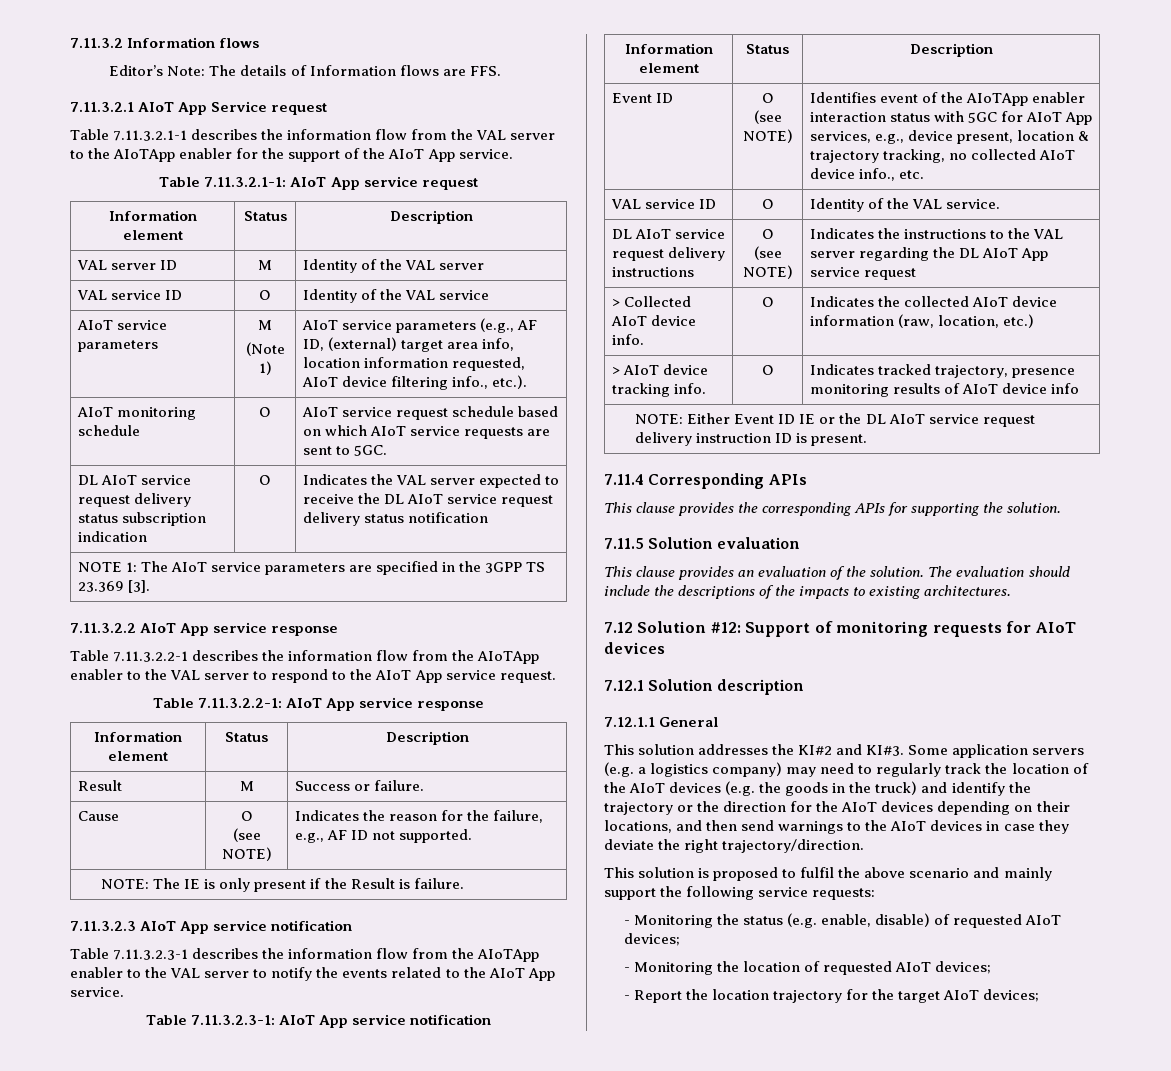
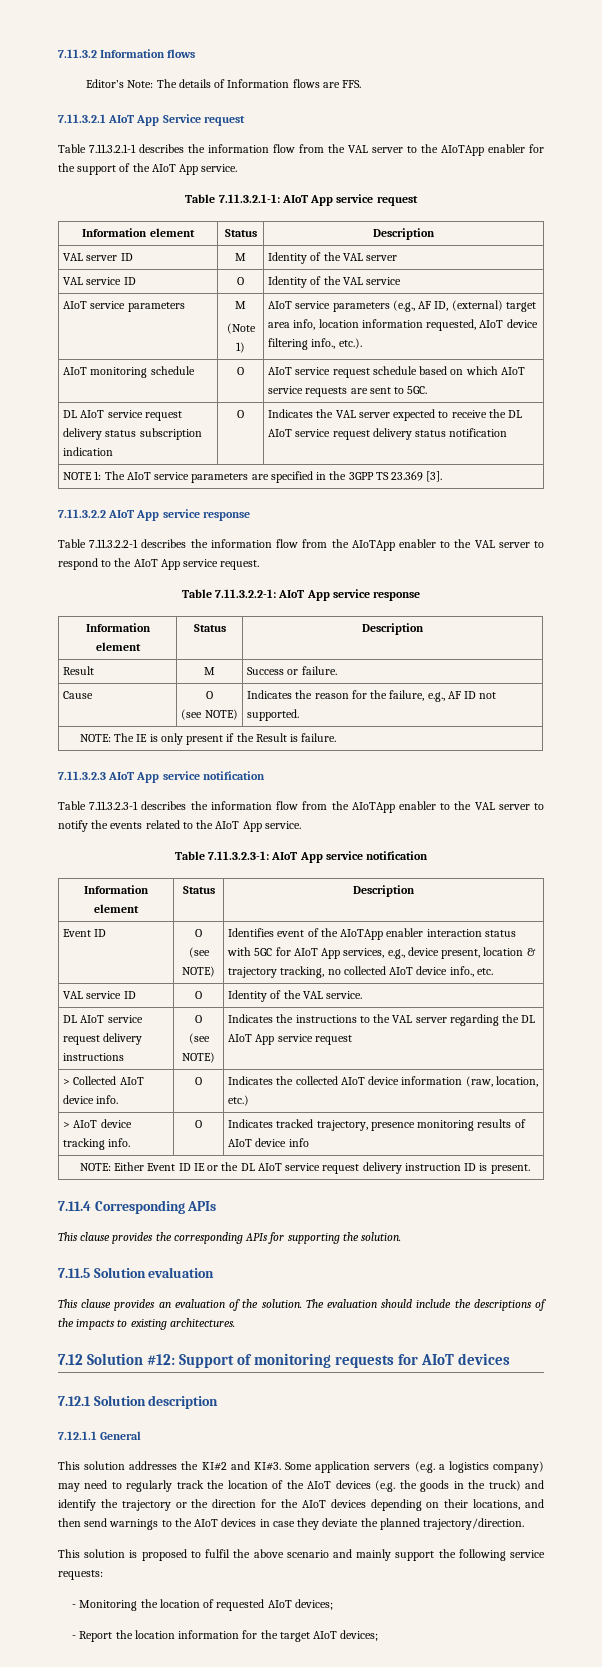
[684,839,719,853] right -> [379,1518,420,1530] planned
[623,913,1062,928] [623,933,680,946] // - Monitoring the status (e.g. enable, disable) of requested AIoT devices; -> (103, 1575) none
[772,990,842,1003] trajectory -> [178,1630,240,1639] information

